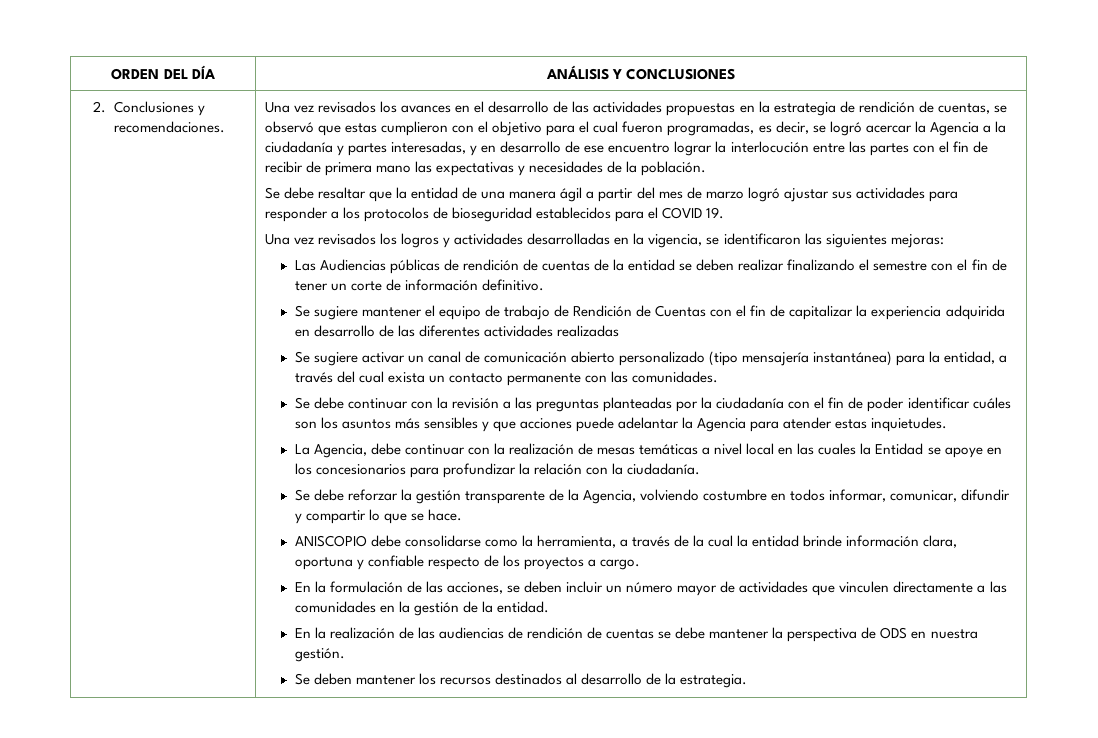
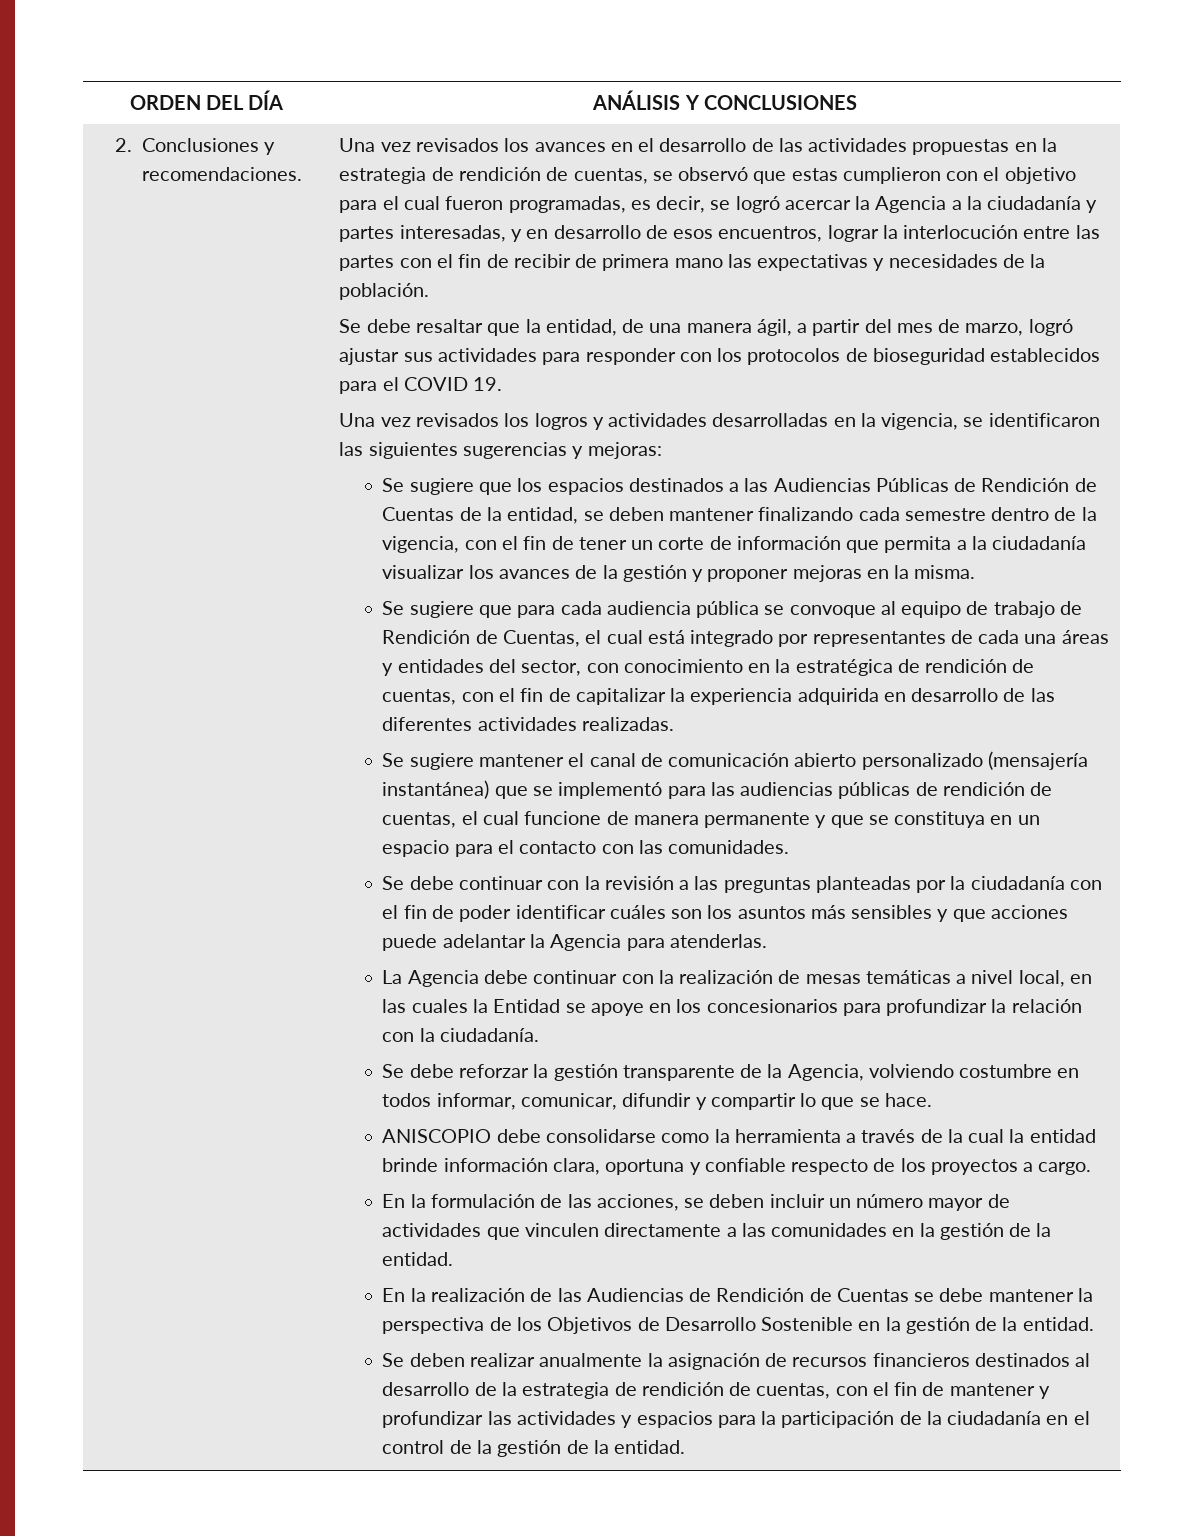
[584,143,671,153] ese encuentro -> [673,226,823,242] esos encuentros,
[411,187,459,199] entidad -> [545,319,617,336] entidad,
[560,187,583,202] ágil -> [756,319,792,336] ágil,
[705,191,744,199] marzo -> [965,323,1024,336] marzo,
[330,211,339,219] a -> [679,352,712,362] con
(887, 241) none -> [462,442,584,459] sugerencias y
[294,259,928,274] Las Audiencias públicas de rendición de cuentas de la entidad se deben realizar finalizando el semestre -> [382,478,1097,495] [382,507,1097,524] [382,536,460,553] Se sugiere que los espacios destinados a las Audiencias Públicas de Rendición de Cuentas de la entidad, se deben mantener finalizando cada semestre dentro de la vigencia,
[481,279,544,291] [294,305,435,320] definitivo. // Se sugiere mantener el -> [846,536,1087,553] [382,565,976,582] [382,601,896,618] que permita a la ciudadanía visualizar los avances de la gestión y proponer mejoras en la misma. // Se sugiere que para cada audiencia pública se convoque al
[655,305,707,317] Cuentas -> [503,630,1109,647] [382,659,1035,676] [382,689,457,705] Cuentas, el cual está integrado por representantes de cada una áreas y entidades del sector, con conocimiento en la estratégica de rendición de cuentas,
[556,325,619,337] [294,351,424,366] realizadas // Se sugiere activar un -> [582,717,675,731] [382,753,585,770] realizadas. // Se sugiere mantener el
[709,351,1008,366] [294,371,581,386] (tipo mensajería instantánea) para la entidad, a través del cual exista un contacto permanente -> [987,751,1088,770] [382,780,1053,799] [382,811,1040,828] [382,840,597,857] (mensajería instantánea) que se implementó para las audiencias públicas de rendición de cuentas, el cual funcione de manera permanente y que se constituya en un espacio para el contacto
[783,417,948,432] atender estas inquietudes. -> [669,934,767,948] atenderlas.
[313,444,367,458] Agencia, -> [407,970,479,987] Agencia
[746,443,775,455] local -> [1018,970,1065,987] local,
[536,535,616,548] herramienta, -> [734,1129,841,1143] herramienta
[438,627,655,639] audiencias de rendición de cuentas -> [586,1288,909,1302] Audiencias de Rendición de Cuentas
[880,627,978,639] [294,648,345,662] [294,673,491,685] ODS en nuestra gestión. // Se deben mantener los recursos -> [517,1317,1094,1334] [382,1353,970,1370] los Objetivos de Desarrollo Sostenible en la gestión de la entidad. // Se deben realizar anualmente la asignación de recursos financieros
[680,674,748,688] estrategia. -> [522,1382,1050,1399] [382,1411,1090,1428] [382,1440,686,1457] estrategia de rendición de cuentas, con el fin de mantener y profundizar las actividades y espacios para la participación de la ciudadanía en el control de la gestión de la entidad.

